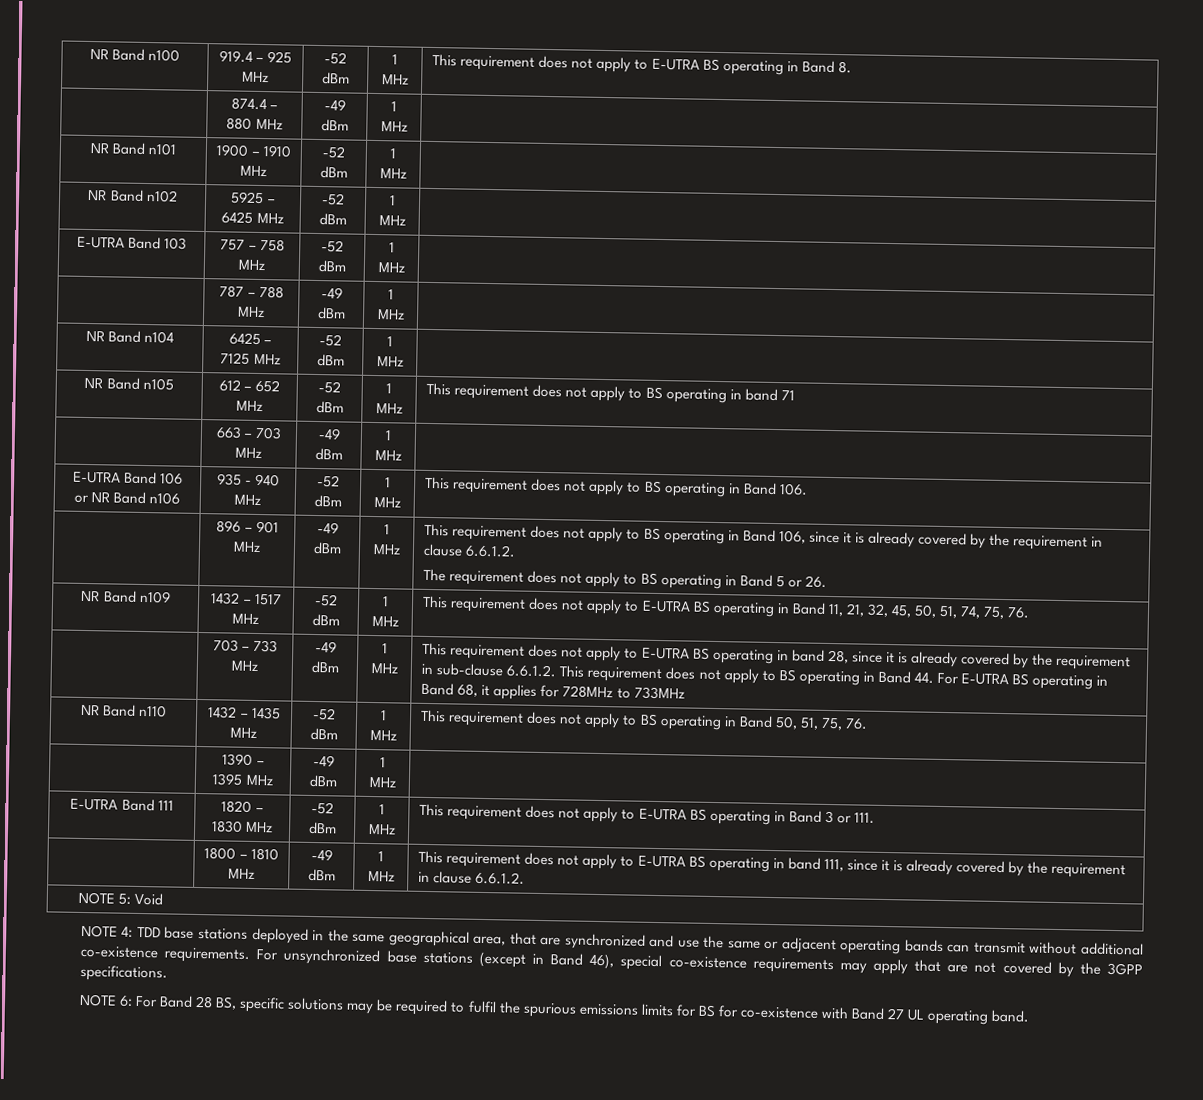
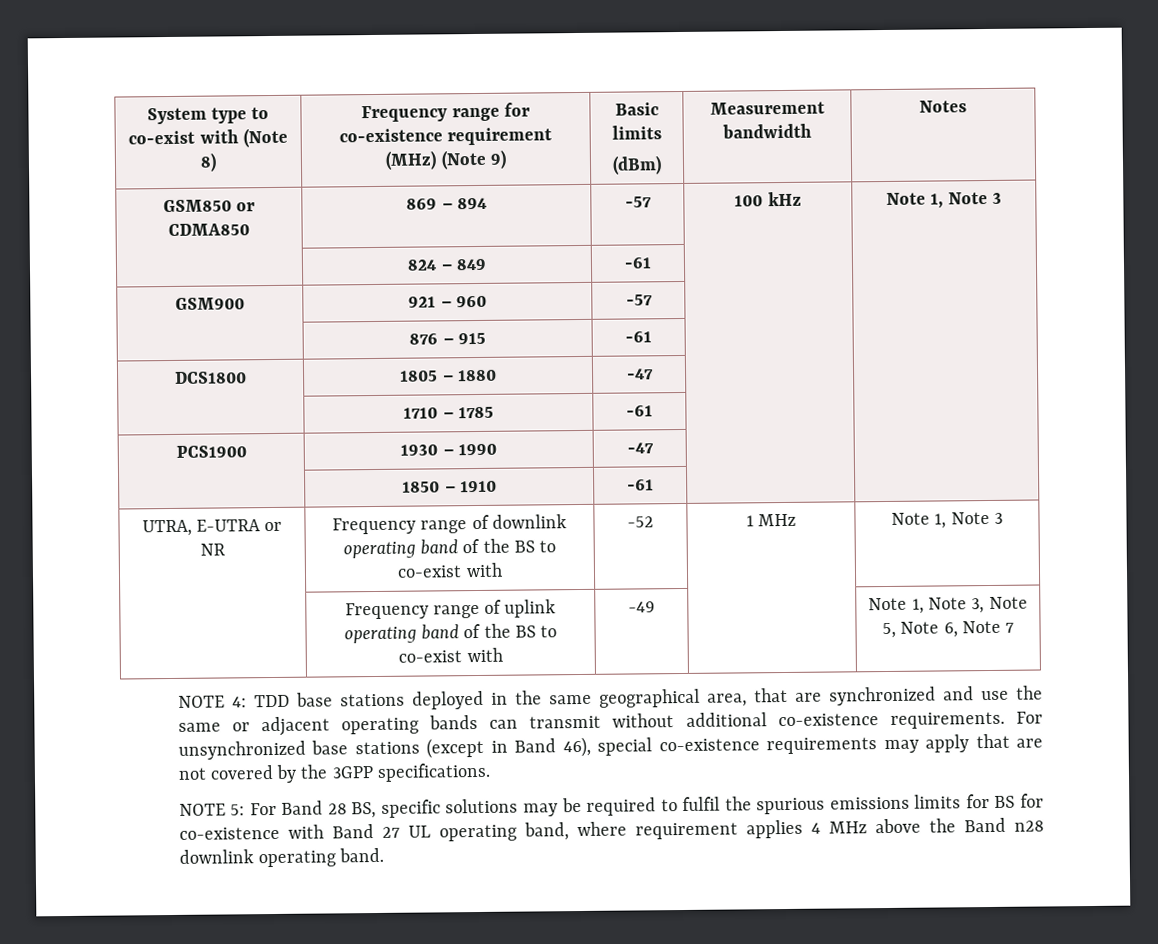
[89,48,181,62] [218,50,293,64] [242,71,269,83] [324,52,347,65] [321,72,350,85] [392,54,398,65] [381,74,409,85] [432,53,852,76] [230,97,279,111] [226,117,283,130] [323,99,346,111] [320,119,349,132] [391,101,397,112] [380,121,408,132] [89,142,178,156] [216,144,292,158] [240,165,267,177] [322,146,346,159] [319,166,348,179] [390,148,396,159] [379,168,407,179] [88,189,178,203] [230,191,276,205] [221,211,284,224] [321,193,345,206] [318,213,347,226] [389,195,396,206] [378,215,406,226] [76,236,188,250] [220,238,285,252] [238,259,266,271] [321,240,344,253] [317,260,347,273] [389,242,395,253] [377,262,405,273] [219,285,284,299] [238,306,265,318] [320,287,343,299] [316,307,346,320] [388,289,394,300] [376,309,405,320] [85,330,175,344] [228,332,273,346] [220,352,281,365] [319,334,342,347] [316,353,345,367] [387,336,393,347] [376,356,404,367] [84,377,174,391] [218,379,281,393] [236,400,263,412] [318,381,341,394] [315,400,344,414] [386,383,392,394] [375,403,403,414] [426,382,795,404] [215,426,283,440] [235,447,262,459] [317,428,341,440] [314,447,343,461] [385,430,392,441] [374,450,402,461] [72,471,184,485] [73,491,181,505] [216,473,281,487] [234,494,261,506] [317,475,340,488] [313,494,342,508] [385,477,391,488] [373,497,401,508] [425,476,808,498] [216,520,279,534] [233,541,261,553] [316,522,339,534] [312,541,342,555] [384,524,390,535] [372,544,401,555] [424,523,1104,551] [423,543,517,558] [423,568,827,590] [81,590,171,604] [210,592,282,606] [232,613,259,625] [314,594,338,607] [311,613,340,627] [382,596,389,607] [371,616,399,627] [422,595,1031,620] [212,639,279,653] [231,660,259,672] [314,641,337,653] [310,660,340,674] [382,643,388,654] [370,662,398,674] [422,642,1132,671] [421,663,1109,690] [421,682,685,700] [80,704,168,718] [208,706,281,720] [230,727,257,739] [312,707,336,721] [309,727,338,741] [380,710,387,721] [369,729,397,741] [420,709,868,731] [222,753,265,766] [212,773,274,786] [312,754,335,767] [308,774,338,788] [380,757,386,768] [368,776,396,788] [70,798,174,812] [221,800,264,813] [211,820,274,833] [311,801,334,815] [308,821,337,835] [379,804,385,815] [368,823,396,835] [419,803,875,825] [204,847,279,861] [228,868,255,879] [310,848,333,861] [307,868,336,882] [378,851,384,862] [367,870,395,882] [418,850,1127,879] [418,871,526,885] [78,891,164,906] NR Band n100 | 919.4 – 925 MHz | -52 dBm | 1 MHz | This requirement does not apply to E-UTRA BS operating in Band 8. // | 874.4 – 880 MHz | -49 dBm | 1 MHz | // NR Band n101 | 1900 – 1910 MHz | -52 dBm | 1 MHz | // NR Band n102 | 5925 – 6425 MHz | -52 dBm | 1 MHz | // E-UTRA Band 103 | 757 – 758 MHz | -52 dBm | 1 MHz | // | 787 – 788 MHz | -49 dBm | 1 MHz | // NR Band n104 | 6425 – 7125 MHz | -52 dBm | 1 MHz | // NR Band n105 | 612 – 652 MHz | -52 dBm | 1 MHz | This requirement does not apply to BS operating in band 71 // | 663 – 703 MHz | -49 dBm | 1 MHz | // E-UTRA Band 106 or NR Band n106 | 935 - 940 MHz | -52 dBm | 1 MHz | This requirement does not apply to BS operating in Band 106. // | 896 – 901 MHz | -49 dBm | 1 MHz | This requirement does not apply to BS operating in Band 106, since it is already covered by the requirement in clause 6.6.1.2. // The requirement does not apply to BS operating in Band 5 or 26. // NR Band n109 | 1432 – 1517 MHz | -52 dBm | 1 MHz | This requirement does not apply to E-UTRA BS operating in Band 11, 21, 32, 45, 50, 51, 74, 75, 76. // | 703 – 733 MHz | -49 dBm | 1 MHz | This requirement does not apply to E-UTRA BS operating in band 28, since it is already covered by the requirement in sub-clause 6.6.1.2. This requirement does not apply to BS operating in Band 44. For E-UTRA BS operating in Band 68, it applies for 728MHz to 733MHz // NR Band n110 | 1432 – 1435 MHz | -52 dBm | 1 MHz | This requirement does not apply to BS operating in Band 50, 51, 75, 76. // | 1390 – 1395 MHz | -49 dBm | 1 MHz | // E-UTRA Band 111 | 1820 – 1830 MHz | -52 dBm | 1 MHz | This requirement does not apply to E-UTRA BS operating in Band 3 or 111. // | 1800 – 1810 MHz | -49 dBm | 1 MHz | This requirement does not apply to E-UTRA BS operating in band 111, since it is already covered by the requirement in clause 6.6.1.2. // NOTE 5: Void -> [146,107,270,125] [128,127,288,148] [200,152,217,172] [361,102,530,123] [338,127,553,146] [385,149,507,170] [614,102,659,116] [611,125,662,140] [612,155,662,175] [709,101,825,115] [721,123,812,139] [919,100,967,113] [162,199,256,213] [168,223,250,236] [406,197,487,210] [624,196,652,208] [734,191,802,207] [885,191,1003,209] [407,258,487,271] [624,257,652,269] [175,297,245,310] [408,295,487,308] [625,294,653,306] [409,332,486,345] [625,331,652,343] [175,371,247,384] [400,369,497,382] [625,368,654,380] [403,406,494,419] [626,405,653,417] [175,445,247,458] [400,443,497,456] [626,442,654,454] [402,480,497,493] [627,479,654,491] [141,519,283,537] [199,543,226,556] [332,514,567,535] [342,538,557,559] [397,562,503,578] [627,516,654,528] [745,513,797,527] [891,511,1003,529] [344,599,557,620] [343,623,558,644] [398,647,503,663] [628,601,655,613] [868,596,1028,614] [881,620,1015,639] System type to co-exist with (Note 8) | Frequency range for co-existence requirement (MHz) (Note 9) | Basic limits // (dBm) | Measurement bandwidth | Notes // GSM850 or CDMA850 | 869 – 894 | -57 | 100 kHz | Note 1, Note 3 // | 824 – 849 | -61 | | // GSM900 | 921 – 960 | -57 | | // | 876 – 915 | -61 | | // DCS1800 | 1805 – 1880 | -47 | | // | 1710 – 1785 | -61 | | // PCS1900 | 1930 – 1990 | -47 | | // | 1850 – 1910 | -61 | | // UTRA, E-UTRA or NR | Frequency range of downlink operating band of the BS to co-exist with | -52 | 1 MHz | Note 1, Note 3 // | Frequency range of uplink operating band of the BS to co-exist with | -49 | | Note 1, Note 3, Note 5, Note 6, Note 7
[118,995,133,1007] 6: -> [230,804,246,816] 5:
(990, 1017) none -> [523,817,1044,841] [178,849,336,868] band, where requirement applies 4 MHz above the Band n28 downlink operating

